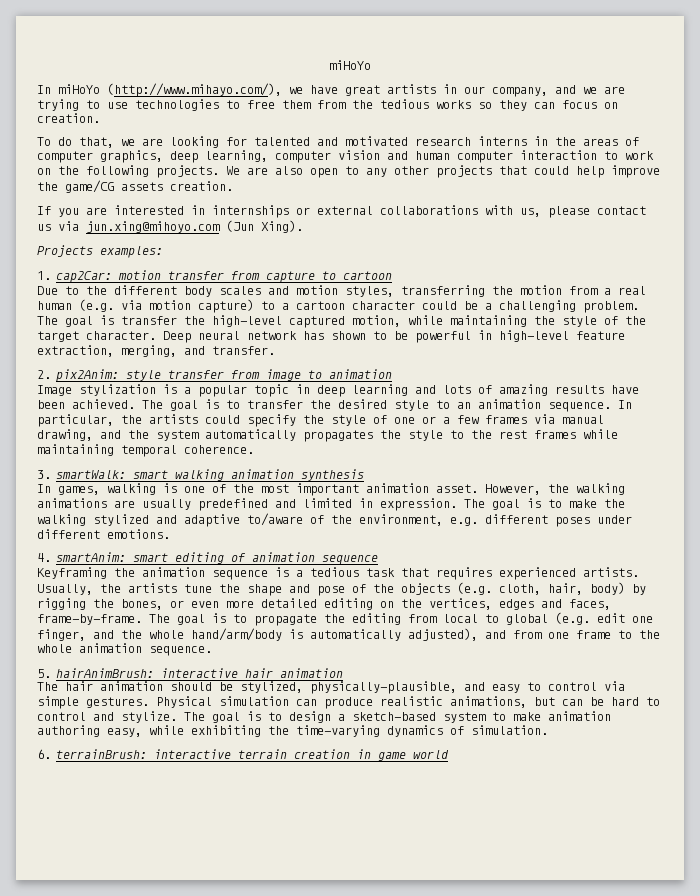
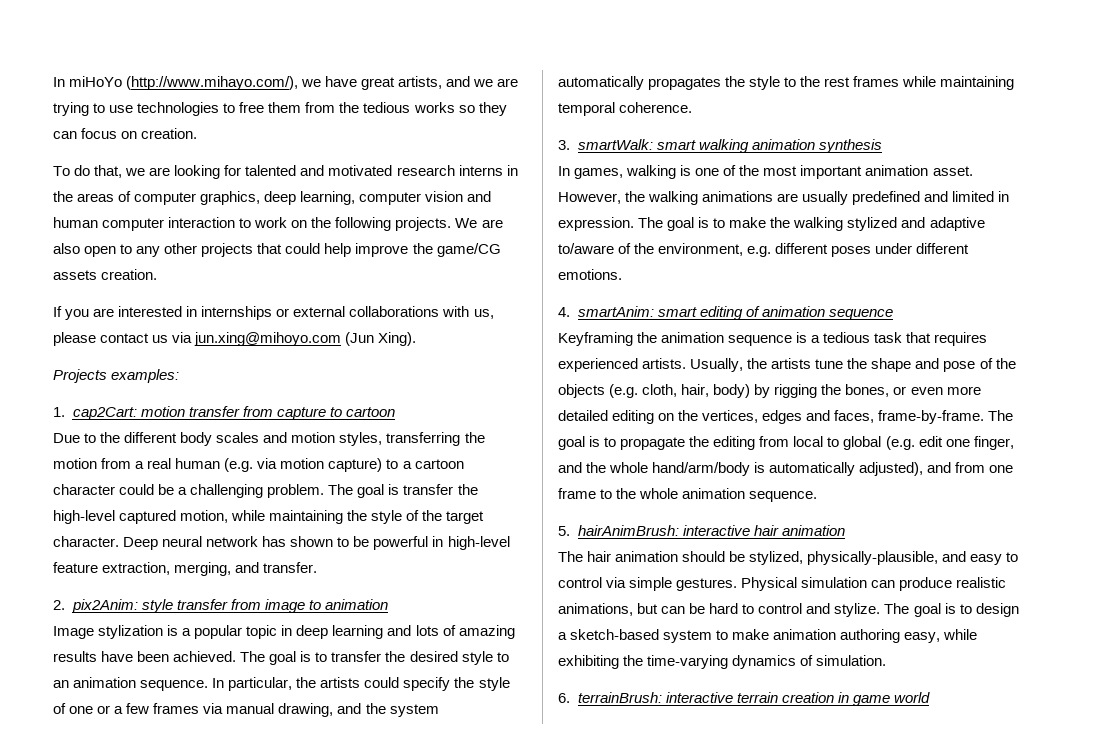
[329,60,371,70] miHoYo // -> (53, 82) none
[387,84,548,97] artists in our company, -> [398,76,443,89] artists,
[56,271,113,283] cap2Car: -> [72,407,137,420] cap2Cart:

